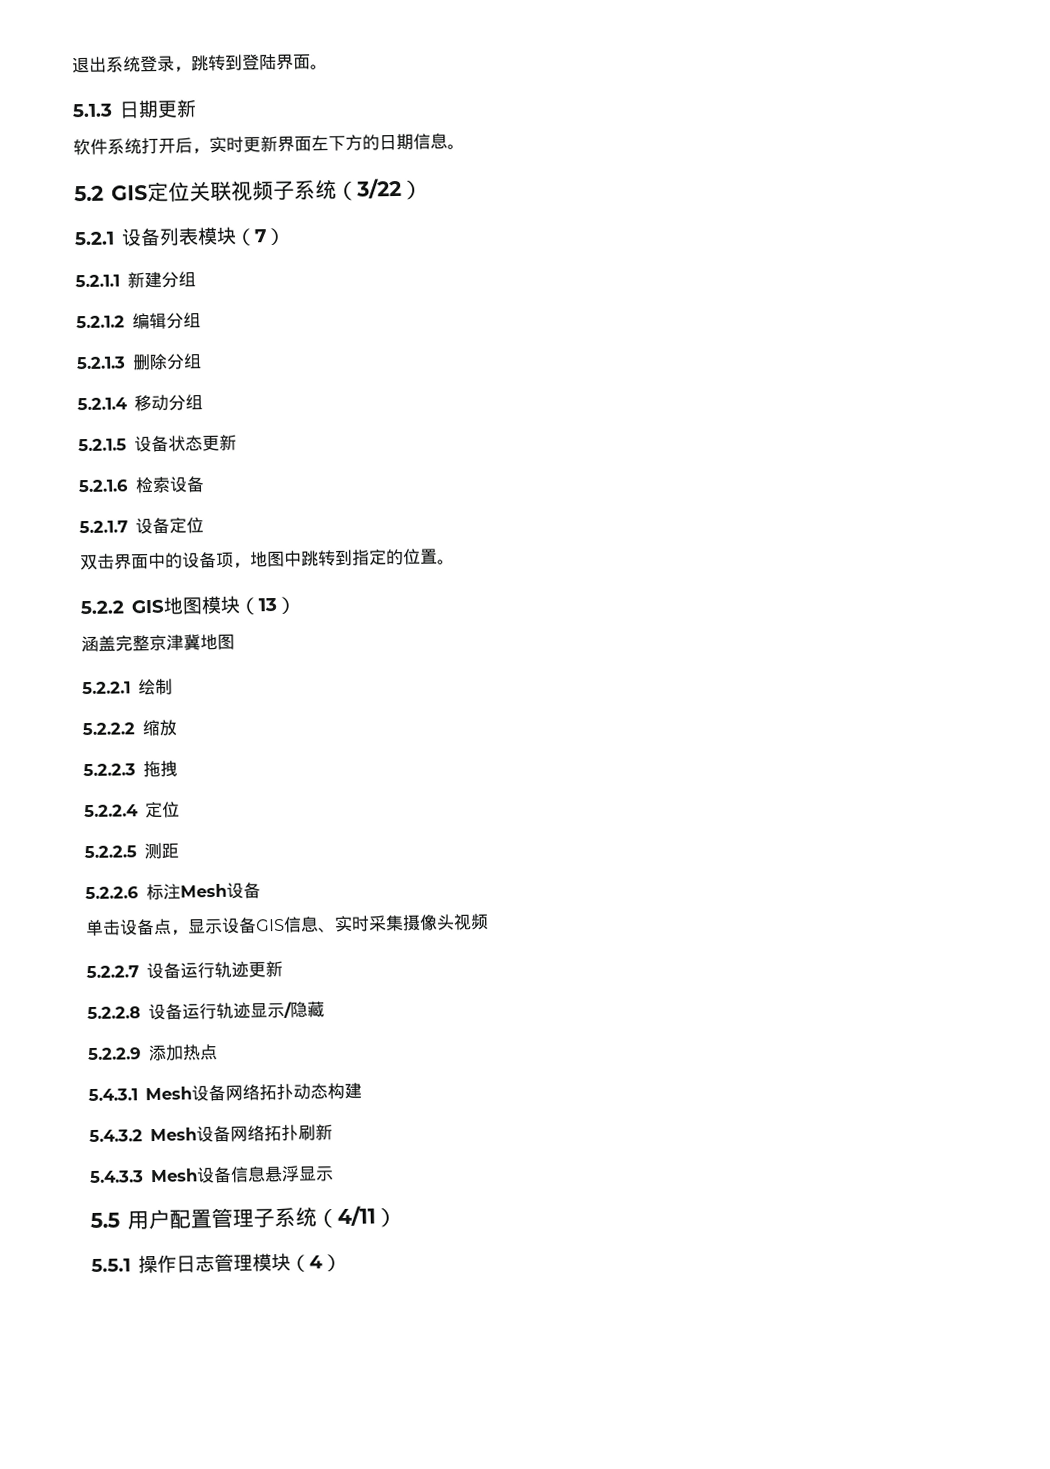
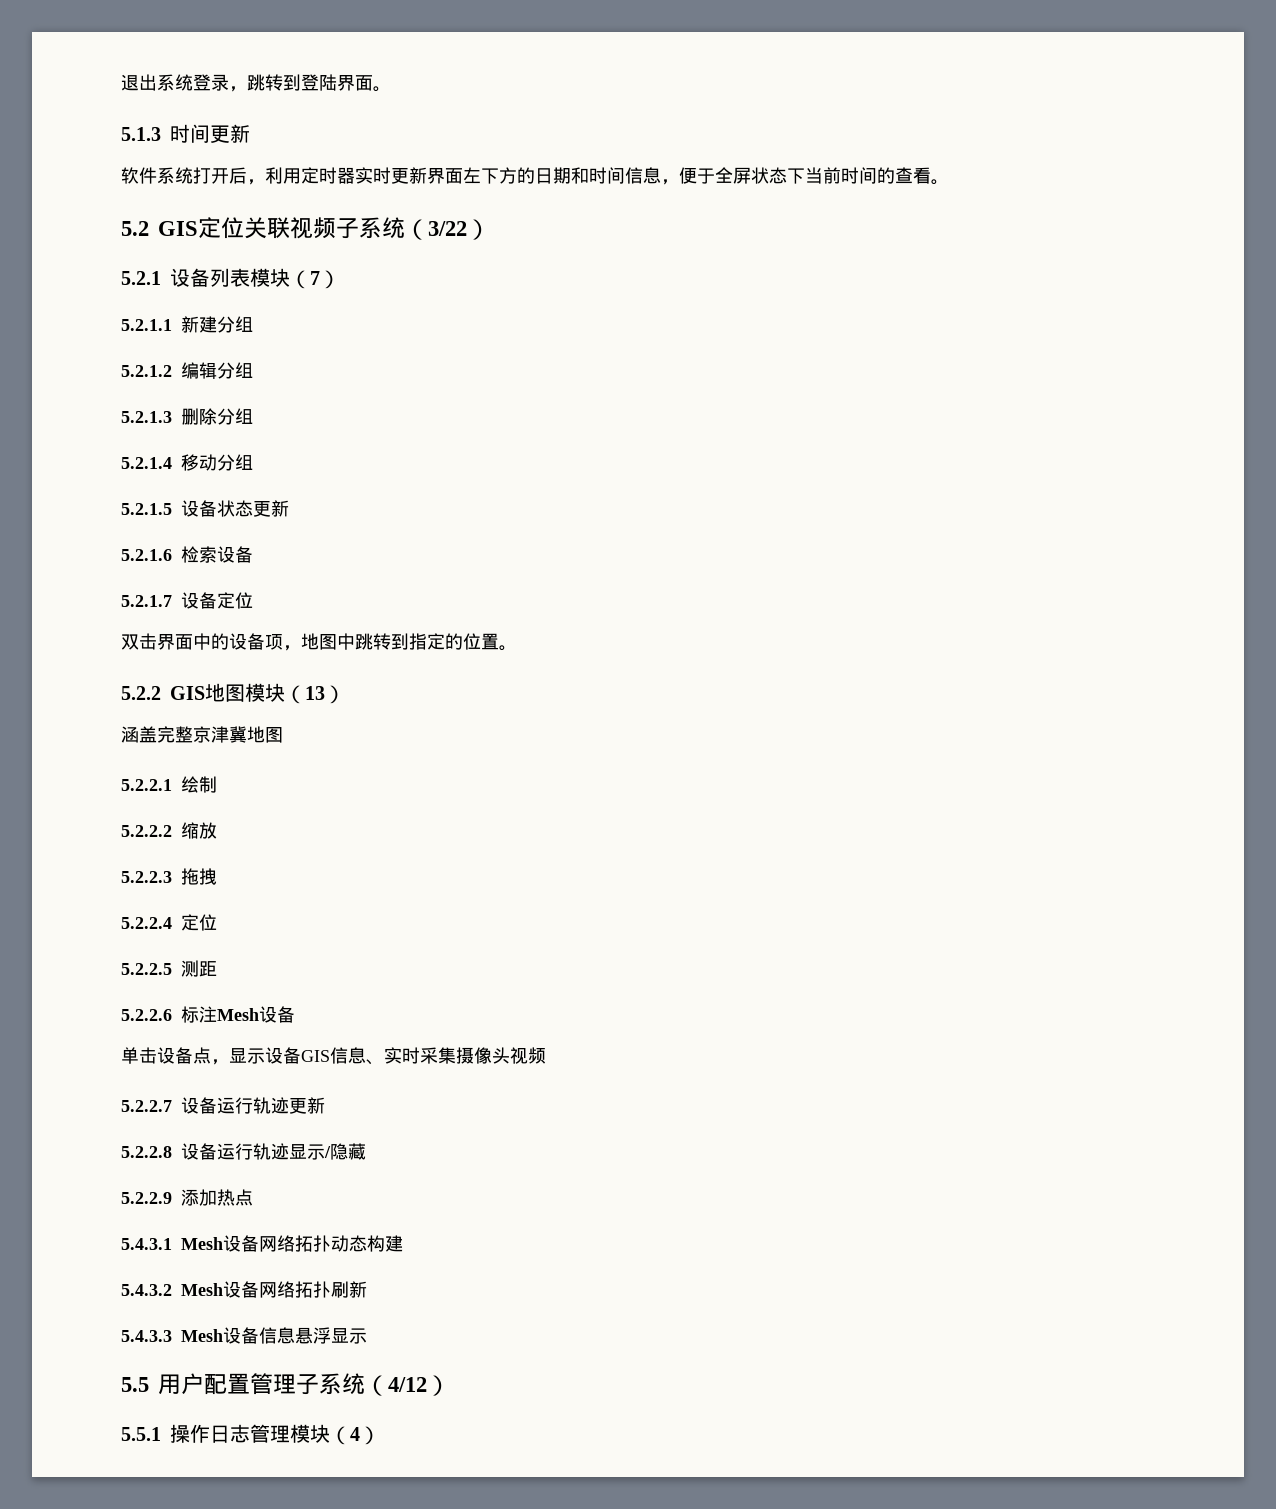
[119,99,160,119] 日期 -> [170,124,210,143] 时间
(210, 151) none -> [265,167,355,184] 利用定时器
[413,133,448,150] 信息 -> [571,167,931,185] 和时间信息，便于全屏状态下当前时间的查看
[337,1205,377,1227] 4/11 -> [388,1377,427,1392] 4/12

